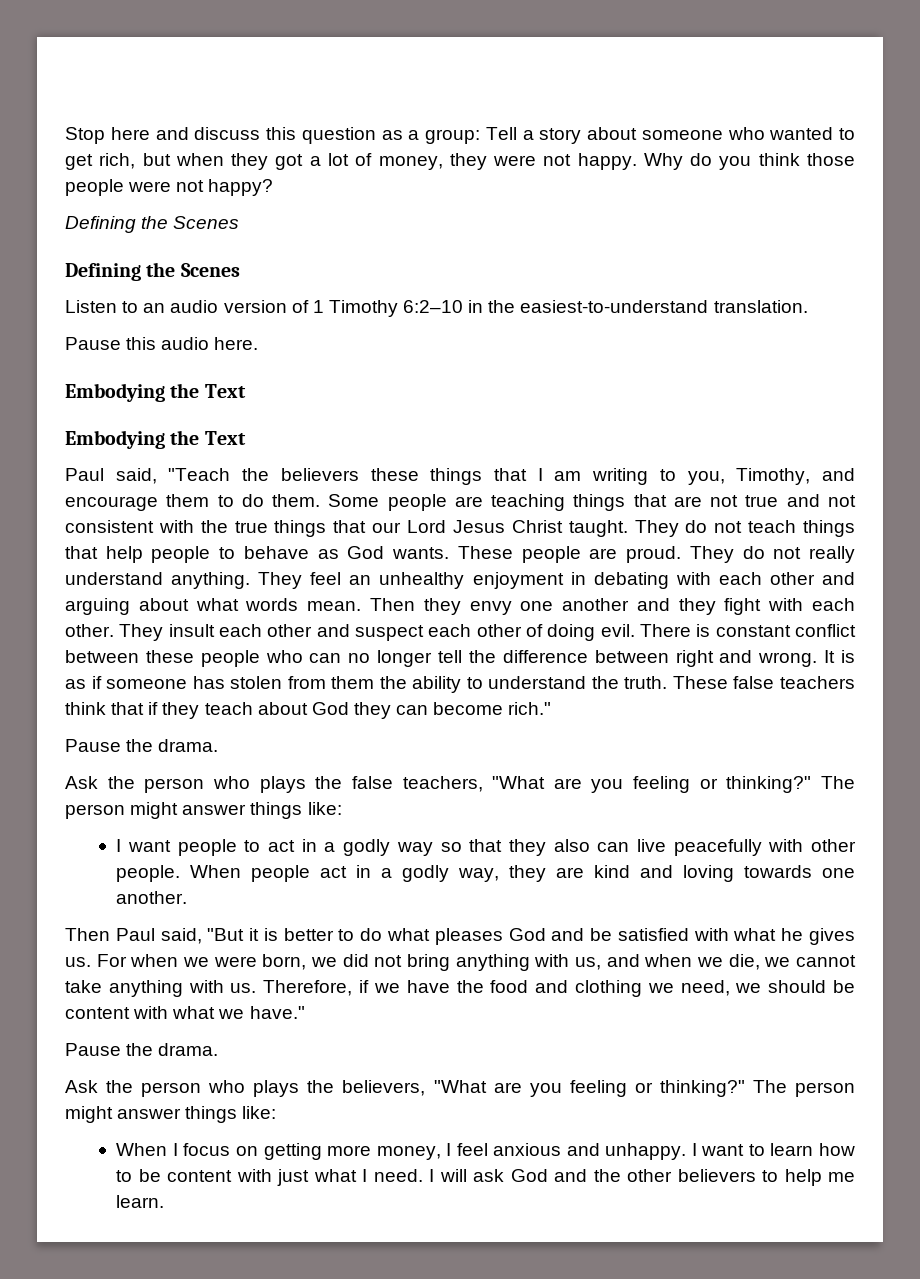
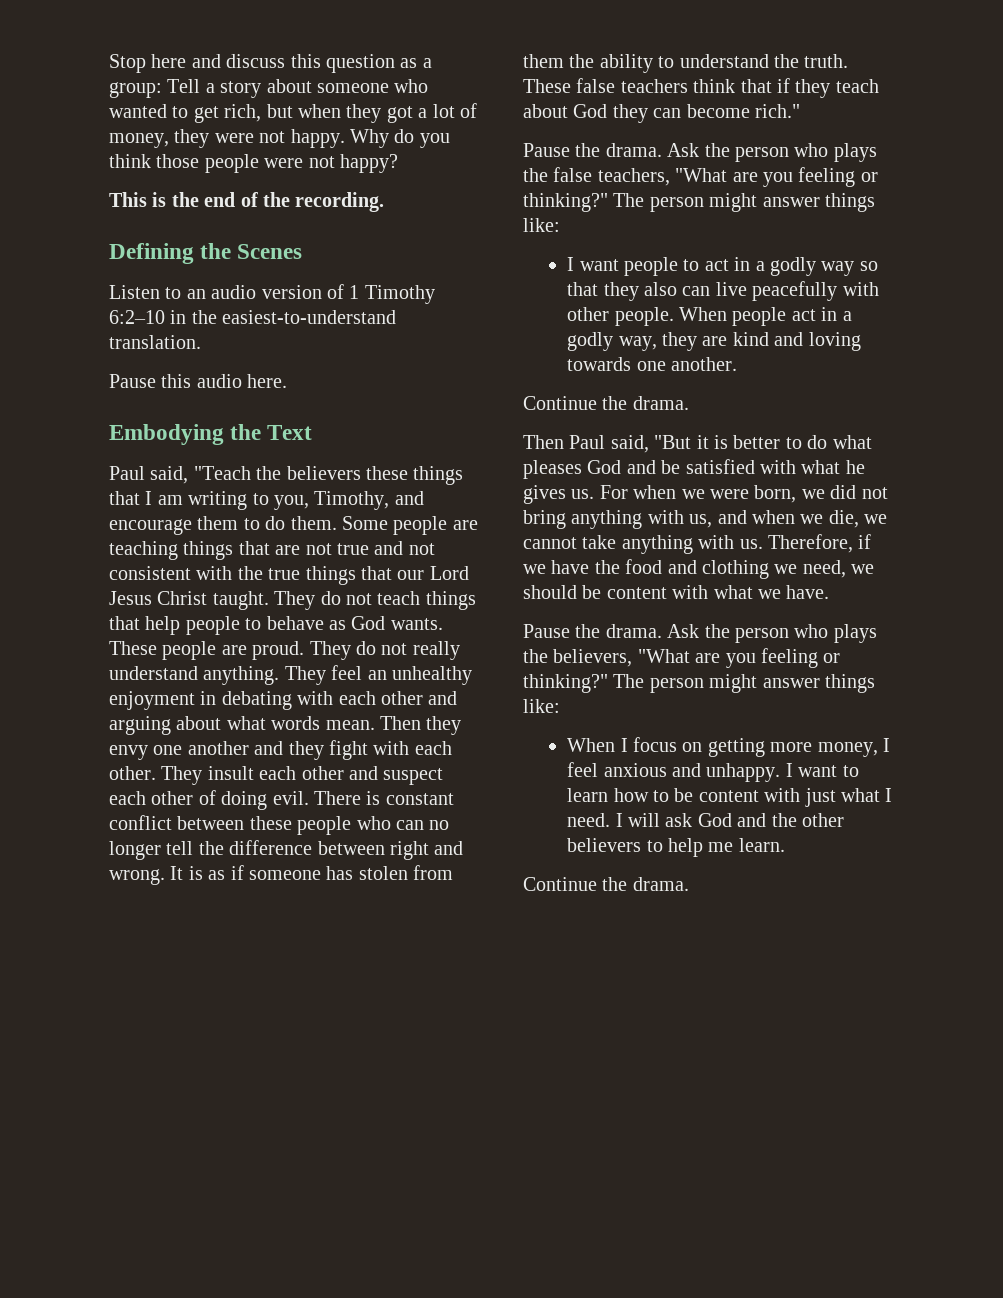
[65,216,240,233] Defining the Scenes -> [109,192,385,212] This is the end of the recording.
[65,430,246,449] // Embodying the Text -> (313, 432) none
(219, 745) // -> (662, 150) none
(188, 897) none -> [523,396,689,410] // Continue the drama.
[249,1006,305,1019] [65,1043,219,1056] have." // Pause the drama. // -> [786,585,830,599] [523,624,662,638] have. // Pause the drama.
(165, 1201) none -> [523,877,689,891] // Continue the drama.

